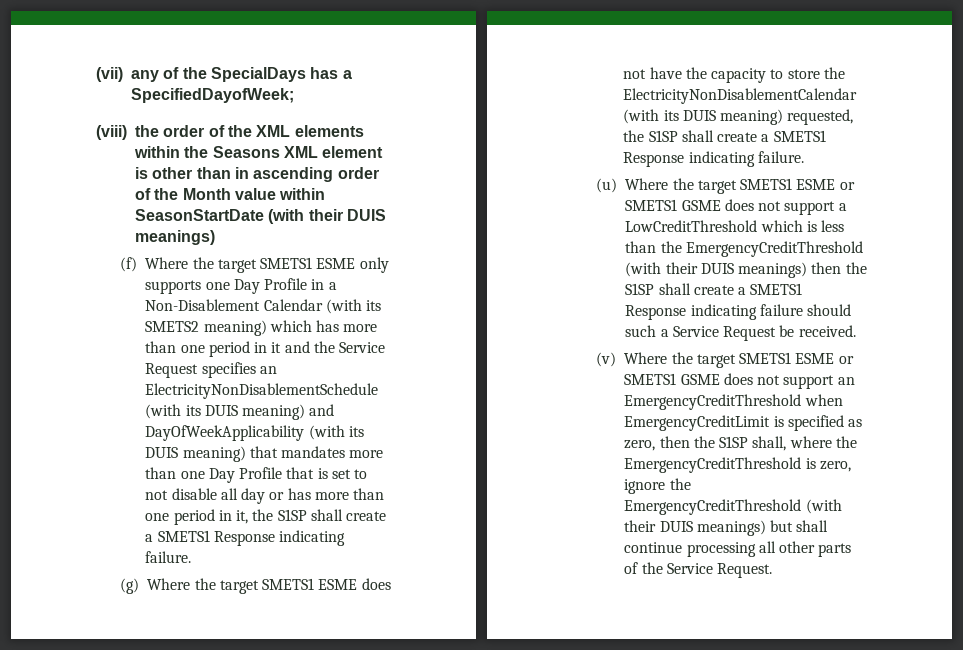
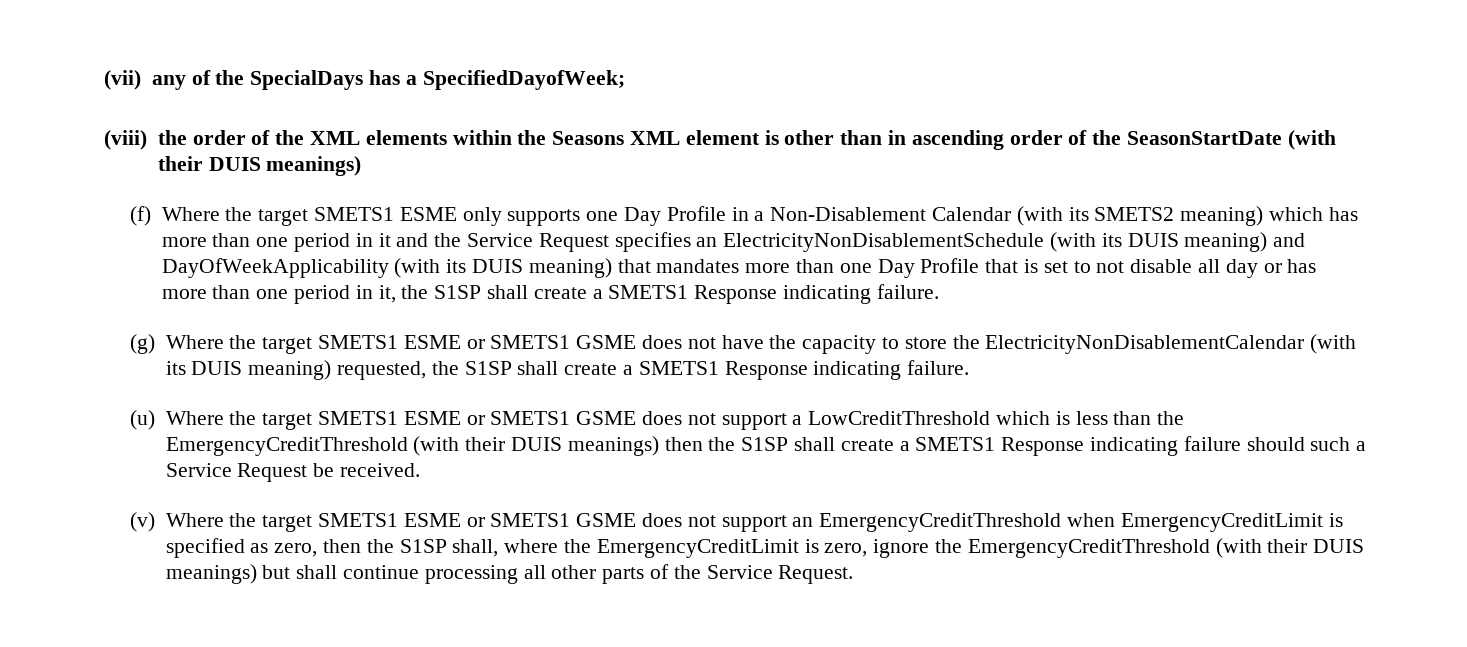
[182,188,326,200] Month value within -> (1122, 137) none
(358, 584) none -> [466,335,637,349] or SMETS1 GSME
[624,457,802,473] EmergencyCreditThreshold -> [596,539,799,558] EmergencyCreditLimit

